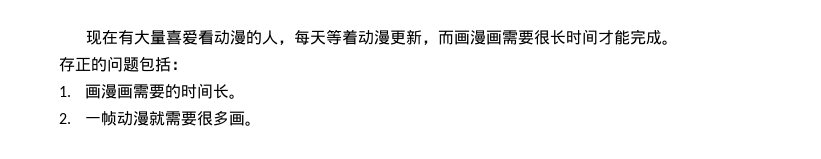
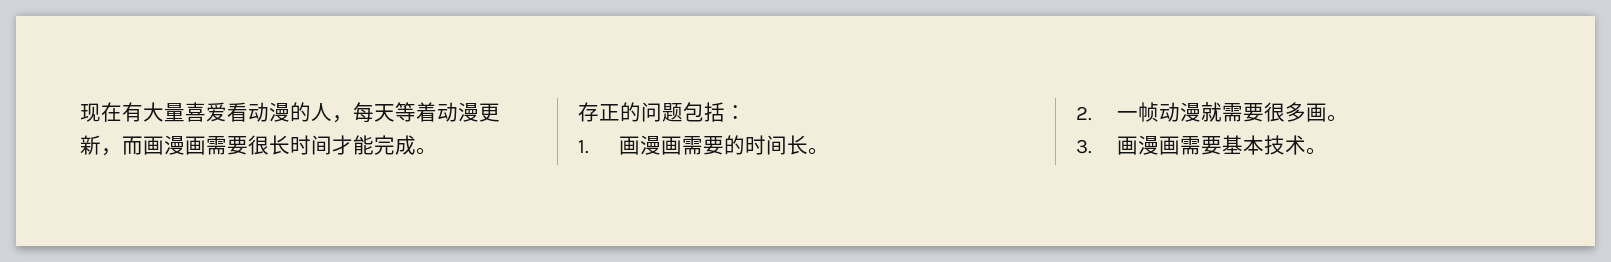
(261, 123) none -> [1076,135,1327,155] // 3.画漫画需要基本技术。

